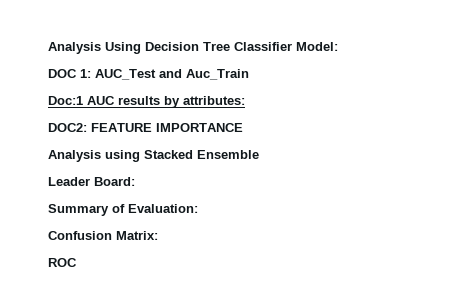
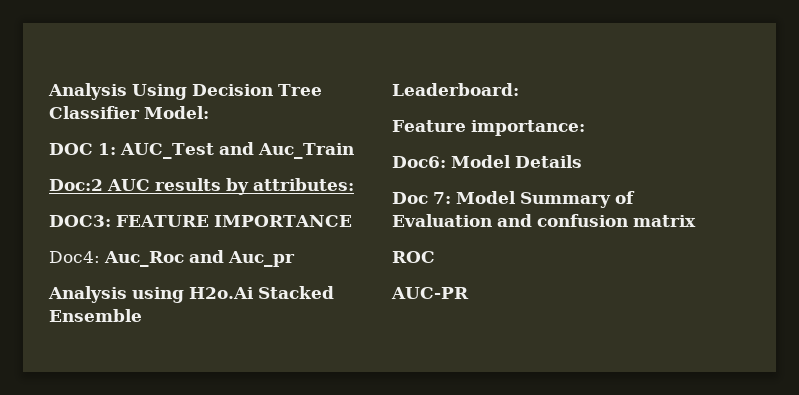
[48,96,83,105] Doc:1 -> [49,179,103,191] Doc:2
[48,123,87,132] DOC2: -> [49,215,111,227] DOC3:
(243, 127) none -> [49,250,295,267] // Doc4: Auc_Roc and Auc_pr
(140, 156) none -> [189,287,254,299] H2o.Ai
[48,177,135,186] [48,204,198,216] [48,231,158,240] Leader Board: // Summary of Evaluation: // Confusion Matrix: -> [392,83,519,96] [392,120,585,136] [392,155,582,168] [392,191,635,208] [392,214,696,227] Leaderboard: // Feature importance: // Doc6: Model Details // Doc 7: Model Summary of Evaluation and confusion matrix
(77, 262) none -> [391,287,469,299] // AUC-PR

